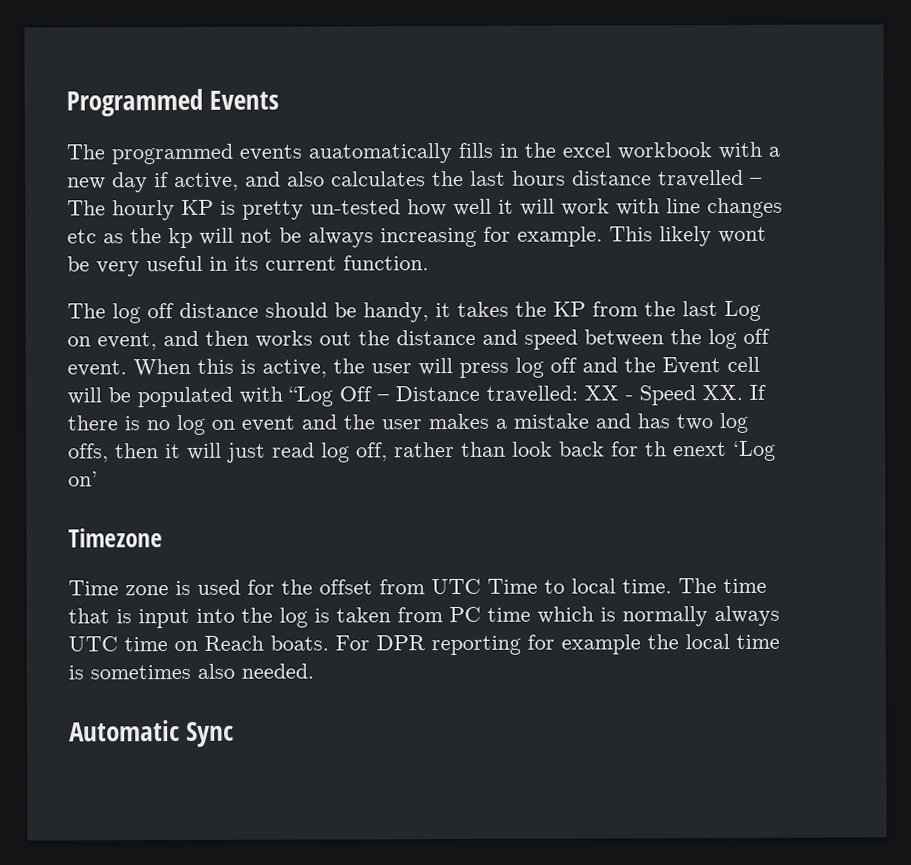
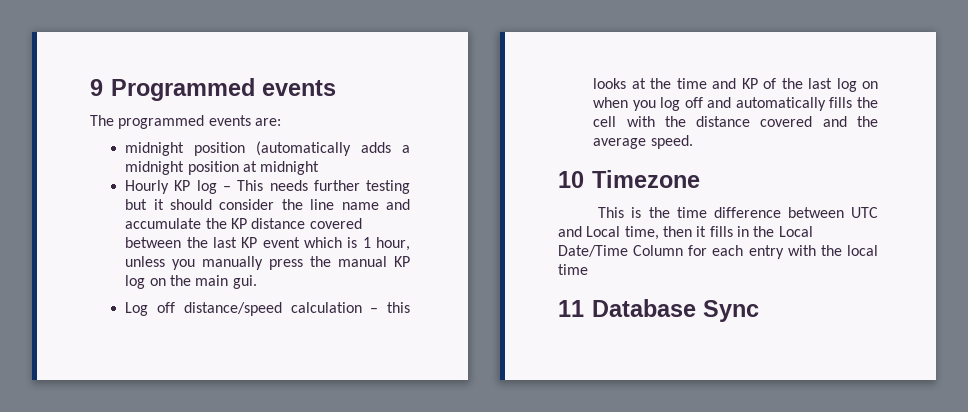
[66,88,280,117] Programmed Events -> [90,78,336,101] 9 Programmed events
[308,141,780,164] [67,169,762,193] [67,197,783,221] [67,226,767,249] [67,255,429,277] [67,300,761,324] [67,328,770,351] [67,356,760,378] [67,384,766,408] [67,412,749,436] [68,440,776,463] [68,471,98,487] [68,528,163,548] [68,578,767,596] [68,605,780,629] [68,633,780,656] [68,663,314,680] [69,720,180,742] auatomatically fills in the excel workbook with a new day if active, and also calculates the last hours distance travelled – The hourly KP is pretty un-tested how well it will work with line changes etc as the kp will not be always increasing for example. This likely wont be very useful in its current function. // The log off distance should be handy, it takes the KP from the last Log on event, and then works out the distance and speed between the log off event. When this is active, the user will press log off and the Event cell will be populated with “Log Off – Distance travelled: XX - Speed XX. If there is no log on event and the user makes a mistake and has two log offs, then it will just read log off, rather than look back for th enext ‘Log on’ // Timezone // Time zone is used for the offset from UTC Time to local time. The time that is input into the log is taken from PC time which is normally always UTC time on Reach boats. For DPR reporting for example the local time is sometimes also needed. // Automatic -> [254,118,281,126] [125,141,410,156] [125,161,320,175] [125,180,410,194] [125,199,410,210] [125,218,362,229] [125,237,410,251] [125,256,410,270] [125,275,257,289] [125,302,410,316] [593,78,878,92] [593,97,878,111] [593,116,878,127] [593,135,693,149] [558,170,700,188] [598,207,878,218] [558,226,813,240] [558,245,878,259] [558,264,588,275] [558,299,696,317] are: // midnight position (automatically adds a midnight position at midnight // Hourly KP log – This needs further testing but it should consider the line name and accumulate the KP distance covered between the last KP event which is 1 hour, unless you manually press the manual KP log on the main gui. // Log off distance/speed calculation – this looks at the time and KP of the last log on when you log off and automatically fills the cell with the distance covered and the average speed. // 10 Timezone // This is the time difference between UTC and Local time, then it fills in the Local Date/Time Column for each entry with the local time // 11 Database

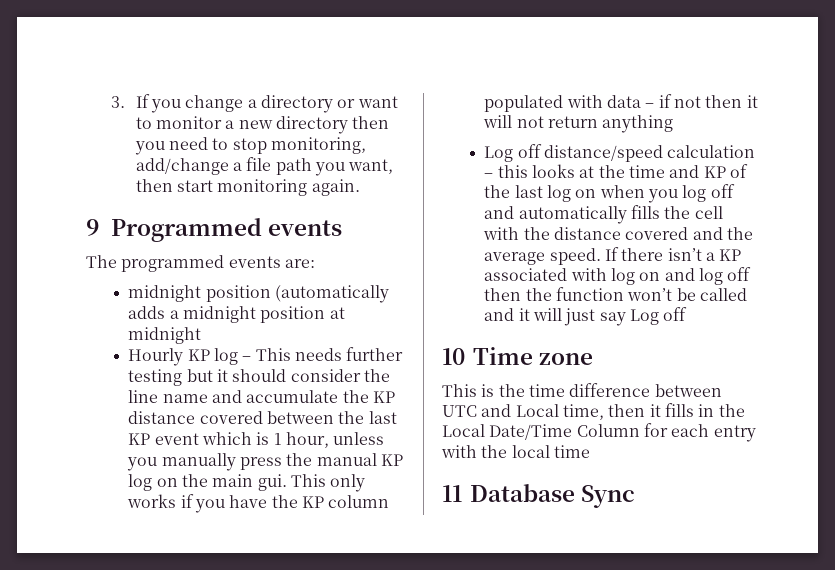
(90, 87) none -> [110,94,398,113] [135,116,390,134] [134,137,366,155] [135,157,394,176] [135,179,360,196] 3. If you change a directory or want to monitor a new directory then you need to stop monitoring, add/change a file path you want, then start monitoring again. //
(257, 282) none -> [291,474,366,492] [127,494,390,513] [484,94,758,112] [483,115,674,133] This only works if you have the KP column populated with data – if not then it will not return anything
(693, 142) none -> [605,247,742,261] [484,267,752,285] [484,287,748,301] [484,307,688,326] If there isn’t a KP associated with log on and log off then the function won’t be called and it will just say Log off
[592,170,700,188] Timezone -> [473,347,594,365] Time zone

